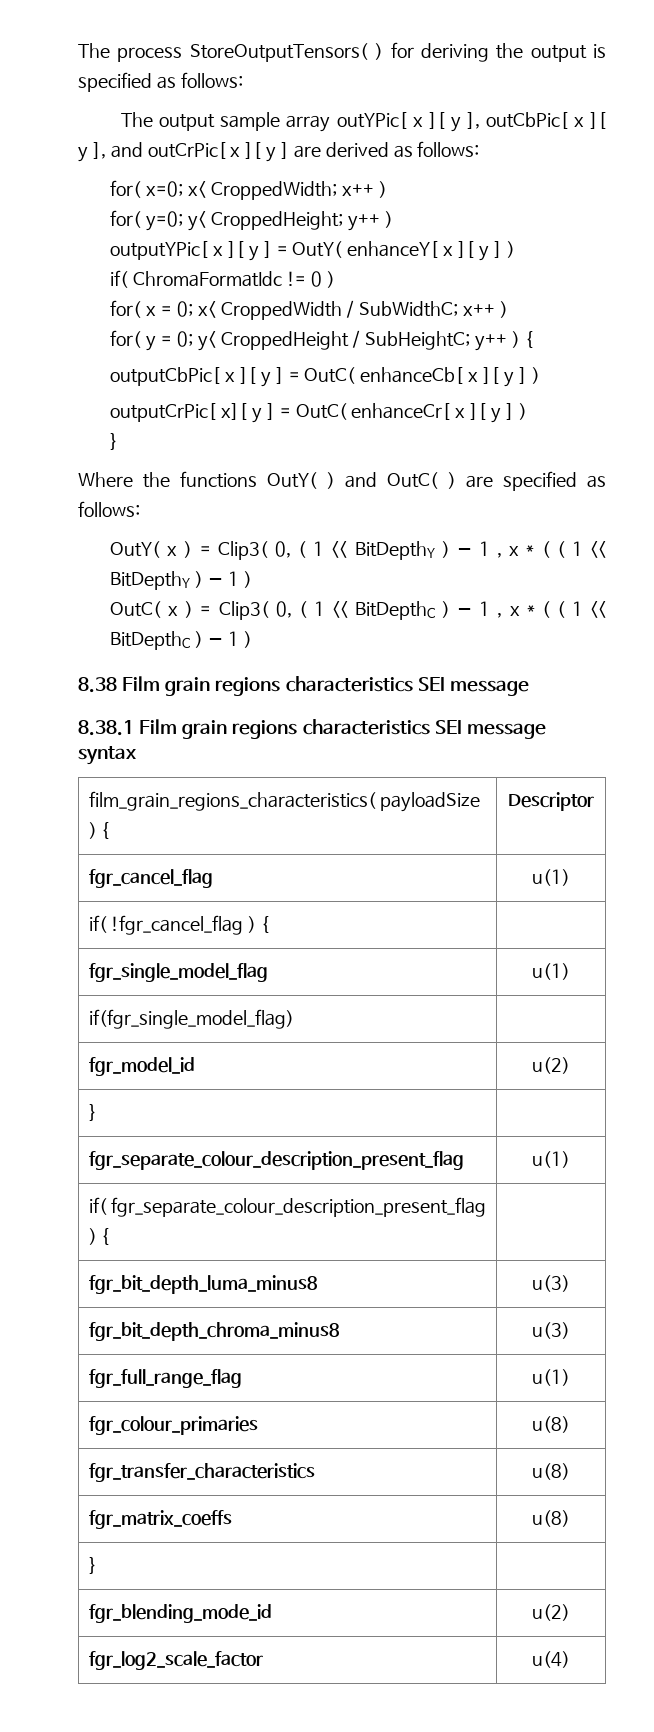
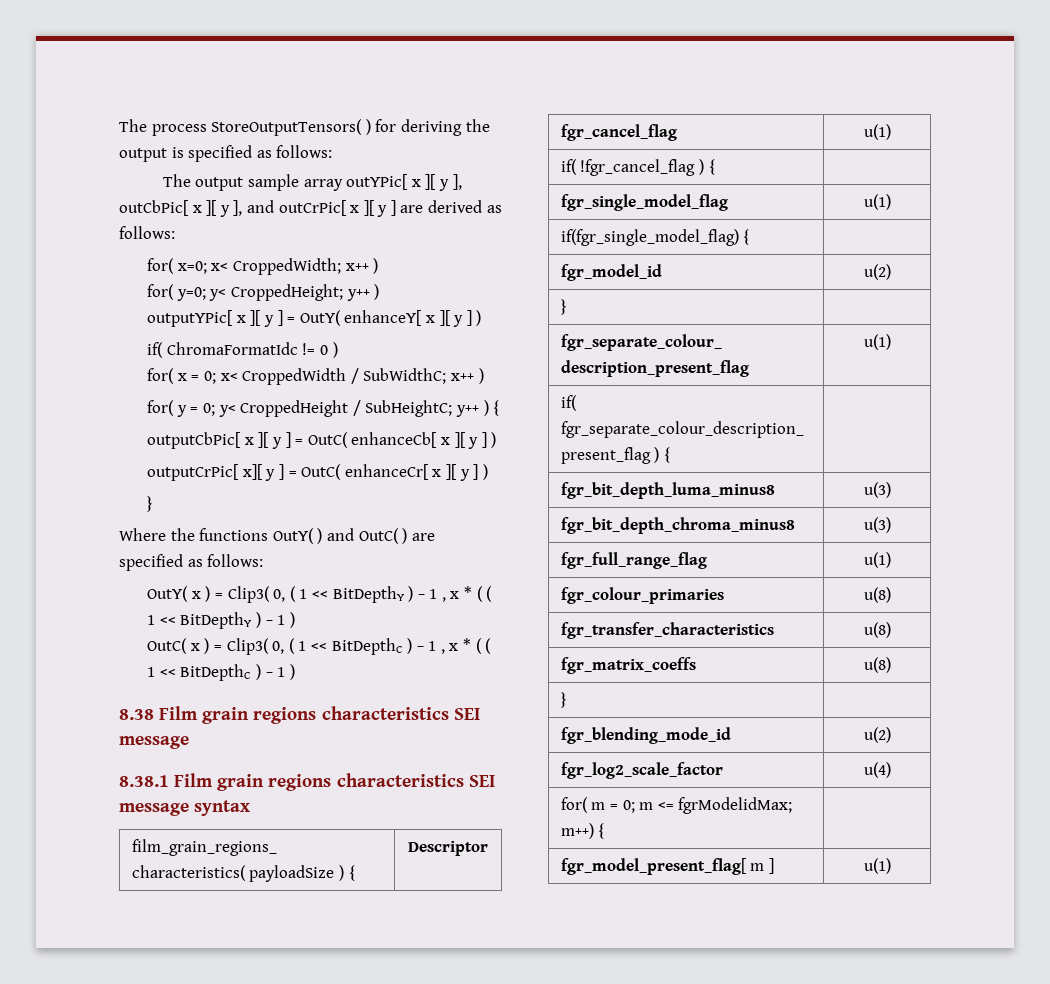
(294, 1019) none -> [743,229,750,245] {
(570, 1659) none -> [560,797,793,814] [560,823,605,839] [560,858,774,875] [863,858,891,874] // for( m = 0; m <= fgrModelidMax; m++) { | // fgr_model_present_flag[ m ] | u(1)

